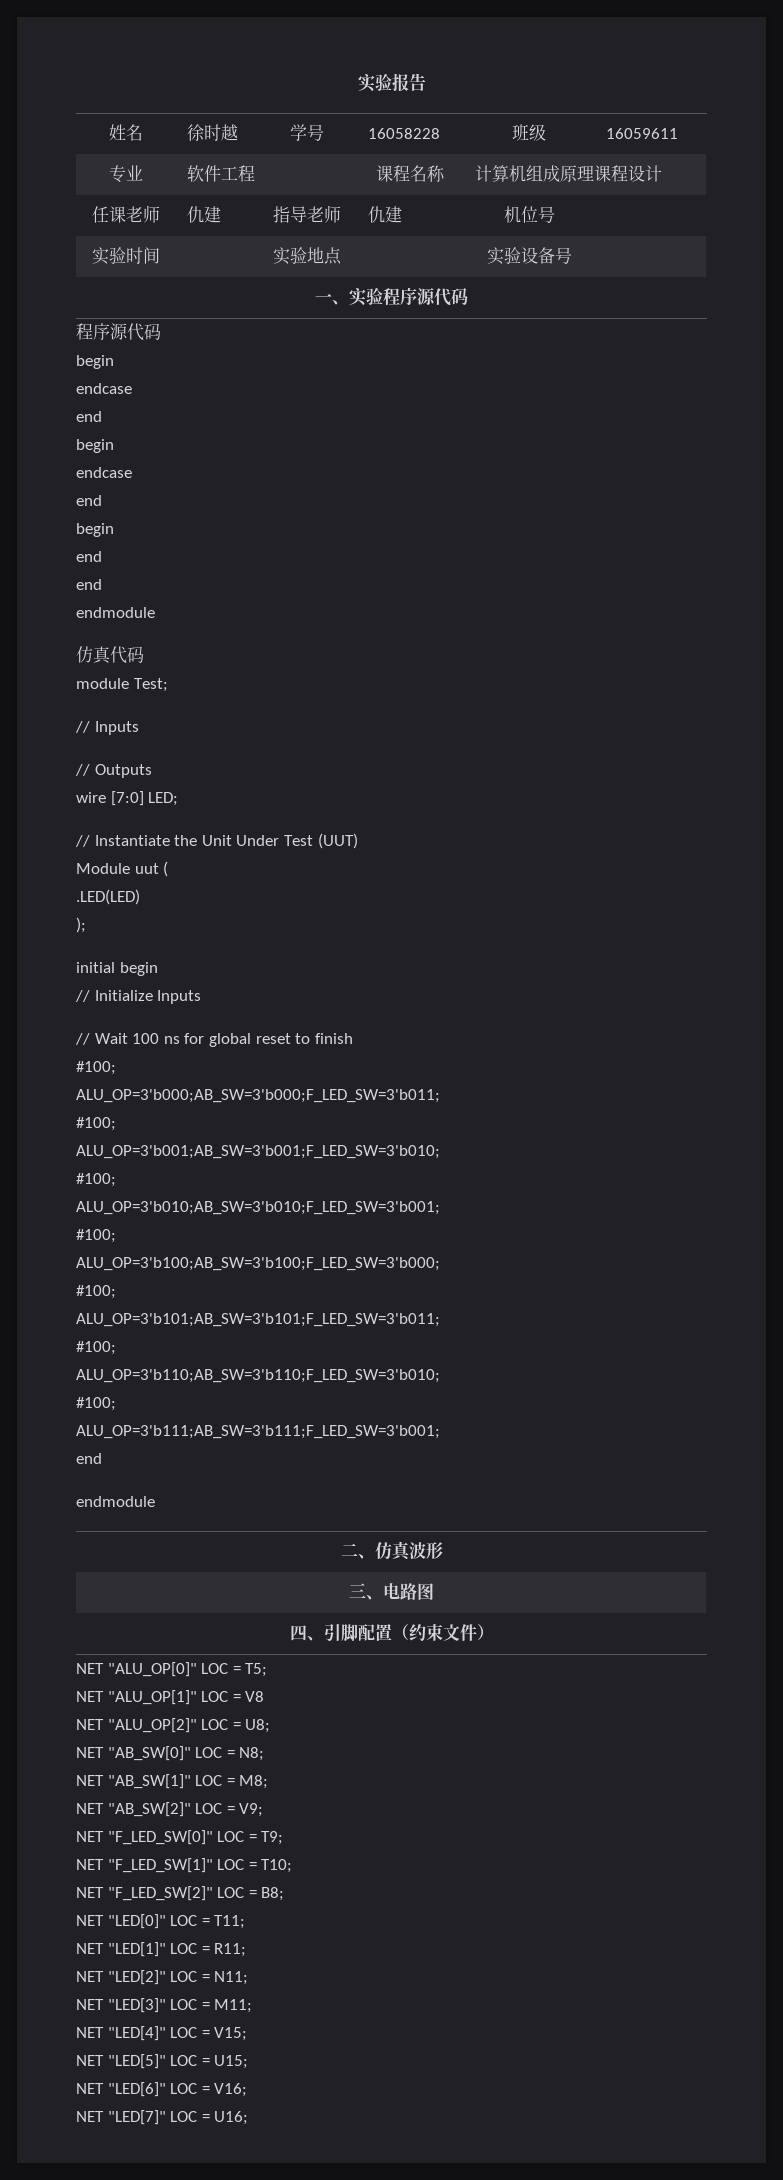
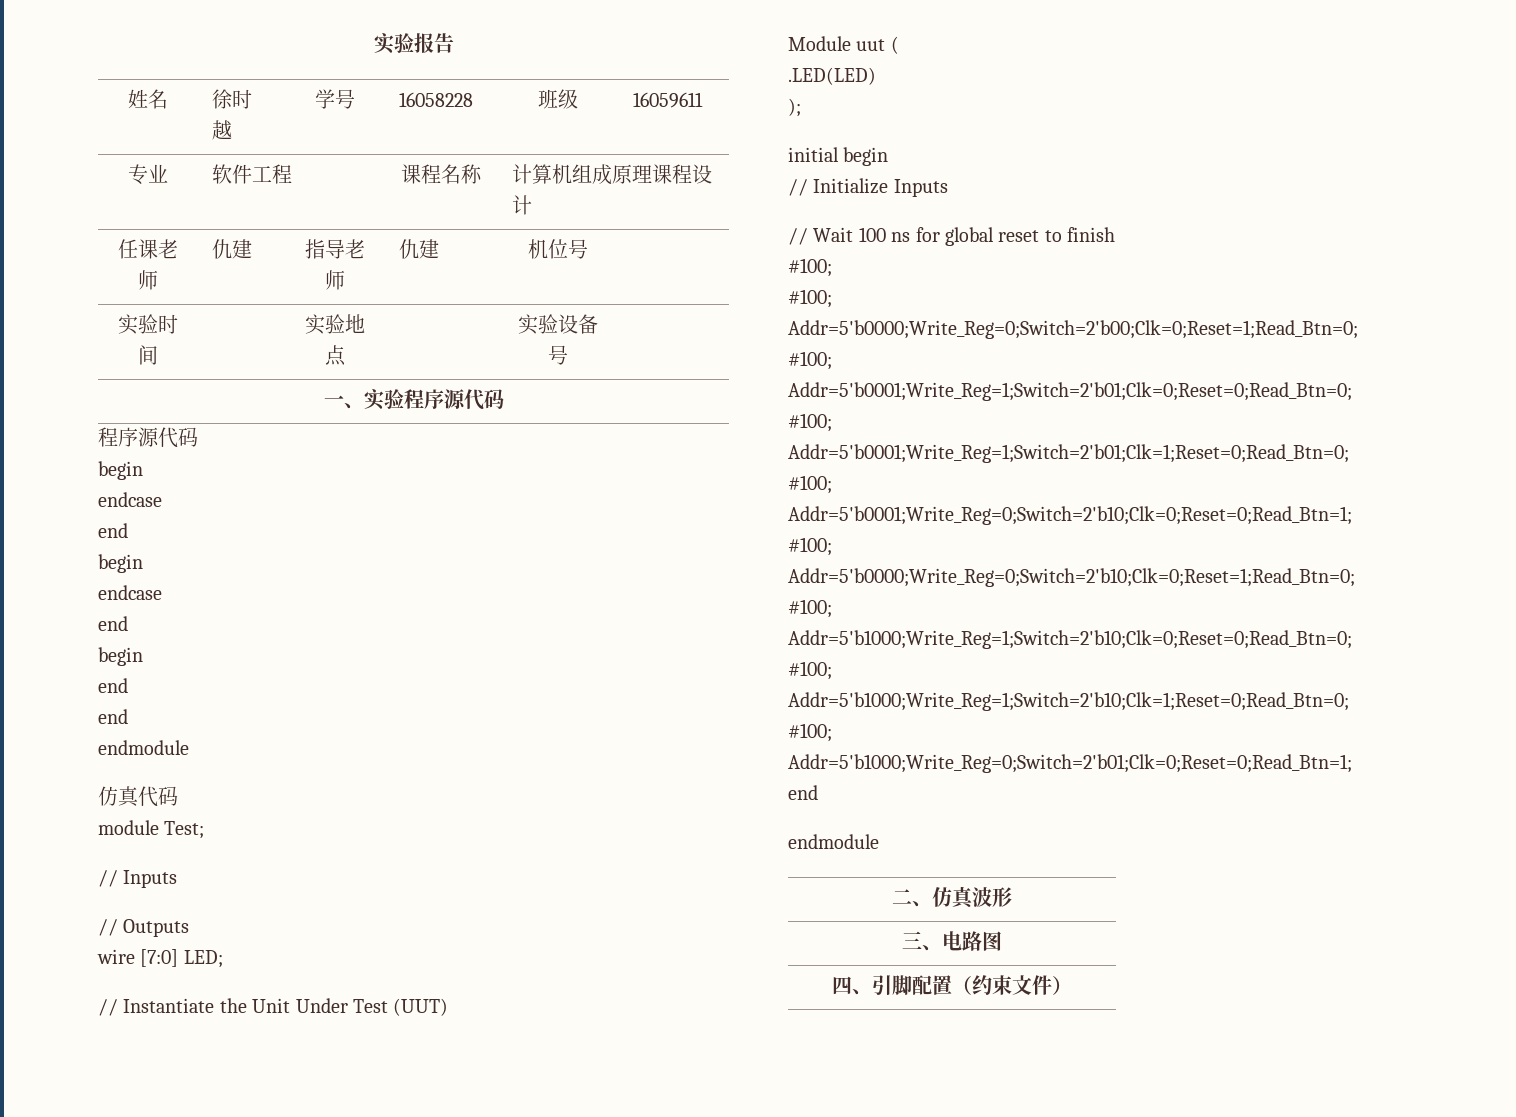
[76,1089,440,1103] [76,1117,116,1131] [76,1145,440,1159] [76,1173,116,1187] [76,1201,440,1215] [76,1229,116,1243] [76,1257,440,1271] [76,1285,116,1299] [76,1313,440,1327] [76,1341,116,1355] [76,1369,440,1383] [76,1397,116,1411] [76,1425,440,1439] ALU_OP=3'b000;AB_SW=3'b000;F_LED_SW=3'b011; // #100; // ALU_OP=3'b001;AB_SW=3'b001;F_LED_SW=3'b010; // #100; // ALU_OP=3'b010;AB_SW=3'b010;F_LED_SW=3'b001; // #100; // ALU_OP=3'b100;AB_SW=3'b100;F_LED_SW=3'b000; // #100; // ALU_OP=3'b101;AB_SW=3'b101;F_LED_SW=3'b011; // #100; // ALU_OP=3'b110;AB_SW=3'b110;F_LED_SW=3'b010; // #100; // ALU_OP=3'b111;AB_SW=3'b111;F_LED_SW=3'b001; -> [788,289,832,308] [788,320,1358,339] [788,351,832,370] [788,382,1352,401] [788,413,832,432] [788,444,1349,463] [788,475,832,494] [788,506,1352,525] [788,537,832,556] [788,568,1355,587] [788,599,832,618] [788,630,1352,649] [788,661,832,680] [788,692,1349,711] [788,723,832,742] [788,754,1352,773] #100; // Addr=5'b0000;Write_Reg=0;Switch=2'b00;Clk=0;Reset=1;Read_Btn=0; // #100; // Addr=5'b0001;Write_Reg=1;Switch=2'b01;Clk=0;Reset=0;Read_Btn=0; // #100; // Addr=5'b0001;Write_Reg=1;Switch=2'b01;Clk=1;Reset=0;Read_Btn=0; // #100; // Addr=5'b0001;Write_Reg=0;Switch=2'b10;Clk=0;Reset=0;Read_Btn=1; // #100; // Addr=5'b0000;Write_Reg=0;Switch=2'b10;Clk=0;Reset=1;Read_Btn=0; // #100; // Addr=5'b1000;Write_Reg=1;Switch=2'b10;Clk=0;Reset=0;Read_Btn=0; // #100; // Addr=5'b1000;Write_Reg=1;Switch=2'b10;Clk=1;Reset=0;Read_Btn=0; // #100; // Addr=5'b1000;Write_Reg=0;Switch=2'b01;Clk=0;Reset=0;Read_Btn=1;
[76,1662,268,1677] [76,1690,265,1705] [76,1718,271,1733] [76,1746,265,1761] [76,1774,269,1789] [76,1802,264,1817] [76,1830,284,1845] [76,1858,293,1873] [76,1886,285,1901] [76,1914,246,1929] [76,1942,247,1957] [76,1970,249,1985] [76,1998,253,2013] [76,2026,248,2041] [76,2054,249,2069] [76,2082,248,2097] [76,2110,249,2125] // NET "ALU_OP[0]" LOC = T5; // NET "ALU_OP[1]" LOC = V8 // NET "ALU_OP[2]" LOC = U8; // NET "AB_SW[0]" LOC = N8; // NET "AB_SW[1]" LOC = M8; // NET "AB_SW[2]" LOC = V9; // NET "F_LED_SW[0]" LOC = T9; // NET "F_LED_SW[1]" LOC = T10; // NET "F_LED_SW[2]" LOC = B8; // NET "LED[0]" LOC = T11; // NET "LED[1]" LOC = R11; // NET "LED[2]" LOC = N11; // NET "LED[3]" LOC = M11; // NET "LED[4]" LOC = V15; // NET "LED[5]" LOC = U15; // NET "LED[6]" LOC = V16; // NET "LED[7]" LOC = U16; -> (1072, 985) none

